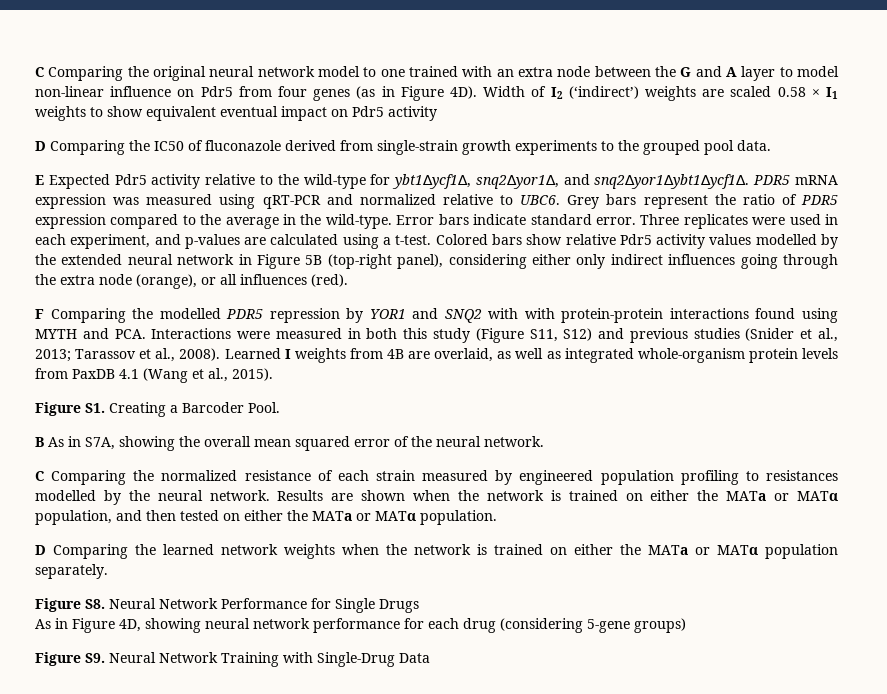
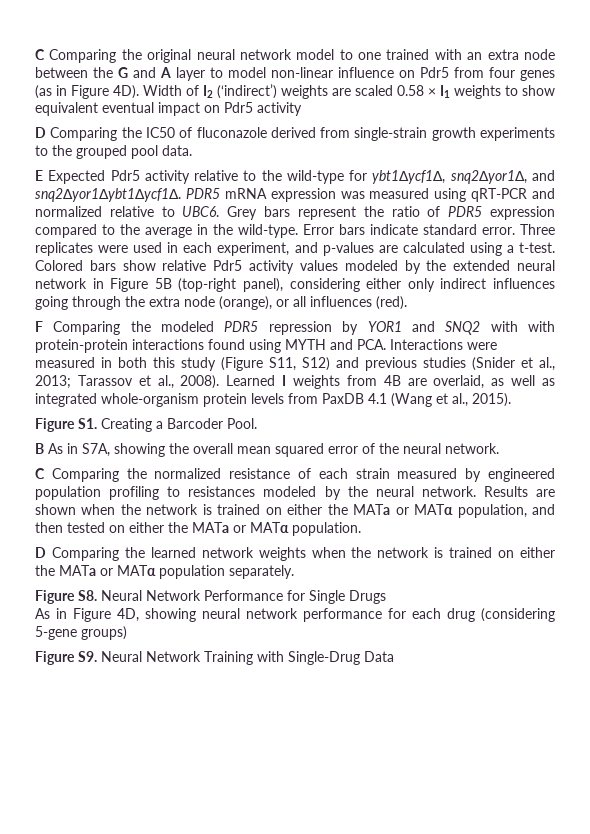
[755,234,817,245] modelled -> [344,260,398,271] modeled
[159,308,221,319] modelled -> [161,321,215,332] modeled
[35,490,96,501] modelled -> [263,486,317,497] modeled

